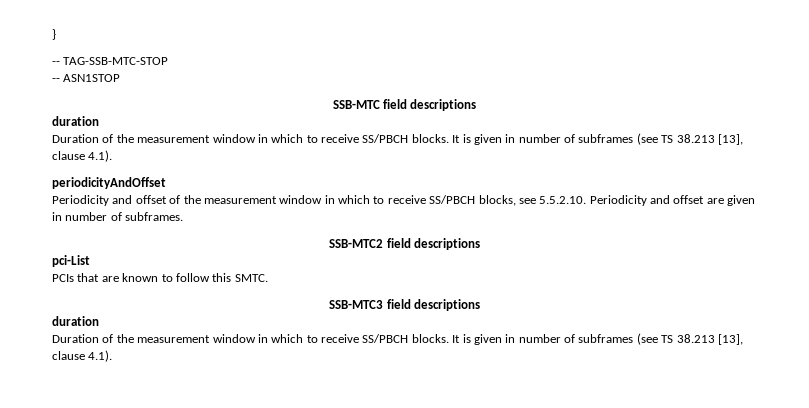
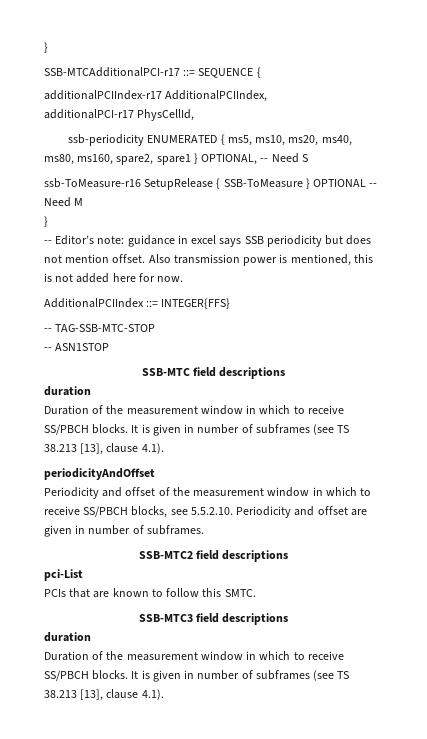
[52,29,56,40] } -> [44,42,48,53] [44,67,261,78] [44,90,268,102] [44,109,195,121] [68,134,352,146] [44,153,308,165] [44,178,378,190] [44,197,84,207] [44,216,48,227] [44,235,372,247] [44,254,373,266] [44,273,184,283] [44,298,231,309] } // SSB-MTCAdditionalPCI-r17 ::= SEQUENCE { // additionalPCIIndex-r17 AdditionalPCIIndex, // additionalPCI-r17 PhysCellId, // ssb-periodicity ENUMERATED { ms5, ms10, ms20, ms40, ms80, ms160, spare2, spare1 } OPTIONAL, -- Need S // ssb-ToMeasure-r16 SetupRelease { SSB-ToMeasure } OPTIONAL -- Need M // } // -- Editor’s note: guidance in excel says SSB periodicity but does not mention offset. Also transmission power is mentioned, this is not added here for now. // AdditionalPCIIndex ::= INTEGER{FFS}

